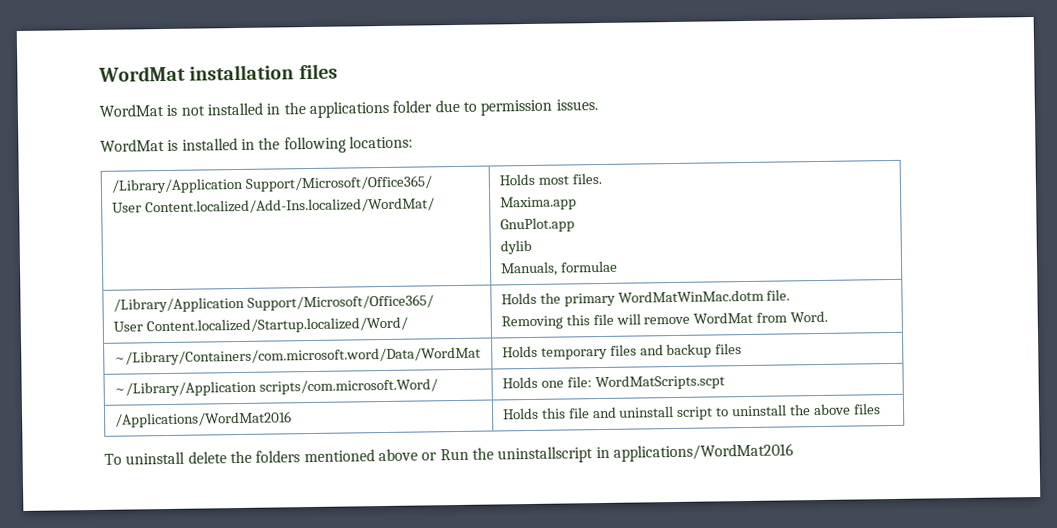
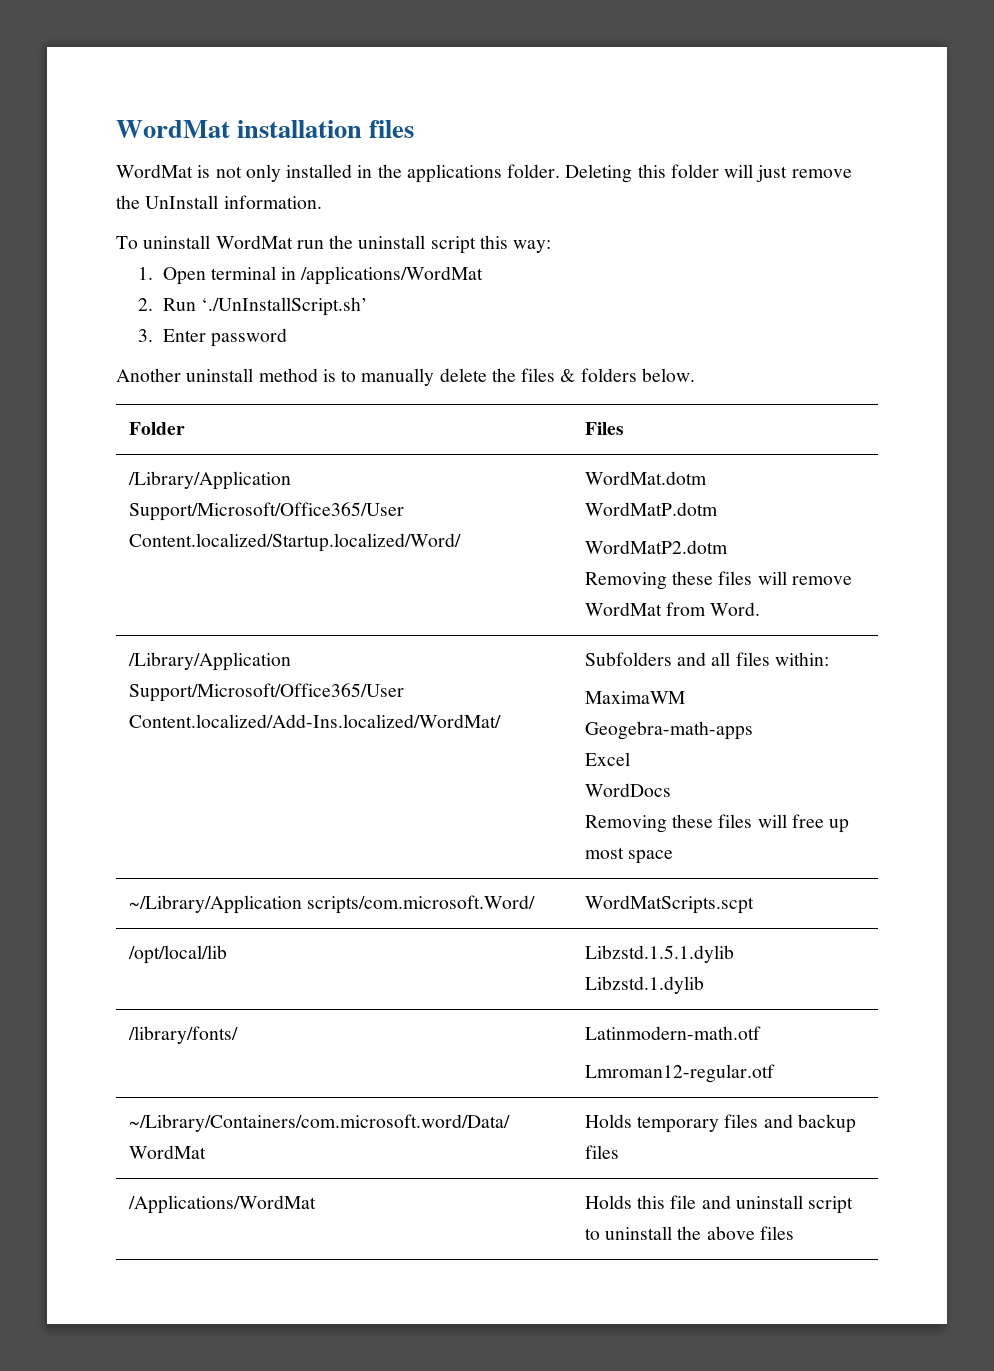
(205, 110) none -> [245,164,281,182] only
[392,99,598,116] [100,135,413,154] [110,175,432,194] [111,197,435,215] [498,172,602,186] [499,196,577,211] [499,217,575,233] [499,239,532,255] [499,260,618,277] [112,294,434,313] [112,316,408,335] [500,289,791,307] [500,313,614,330] folder due to permission issues. // WordMat is installed in the following locations: // /Library/Application Support/Microsoft/Office365/ // User Content.localized/Add-Ins.localized/WordMat/ | Holds most files. // Maxima.app // GnuPlot.app // dylib // Manuals, formulae // /Library/Application Support/Microsoft/Office365/ // User Content.localized/Startup.localized/Word/ | Holds the primary WordMatWinMac.dotm file. // Removing this file -> [507,164,852,183] [116,195,322,209] [116,235,552,254] [137,266,484,285] [137,297,368,316] [137,328,287,347] [116,368,695,386] [128,422,185,435] [584,422,624,435] [127,471,291,490] [128,502,404,521] [128,533,461,552] [584,471,707,485] [584,502,718,516] [584,540,728,554] [584,571,753,590] folder. Deleting this folder will just remove the UnInstall information. // To uninstall WordMat run the uninstall script this way: // 1. Open terminal in /applications/WordMat // 2. Run ‘./UnInstallScript.sh’ // 3. Enter password // Another uninstall method is to manually delete the files & folders below. // Folder | Files // /Library/Application Support/Microsoft/Office365/User Content.localized/Startup.localized/Word/ | WordMat.dotm // WordMatP.dotm // WordMatP2.dotm // Removing these files
(829, 316) none -> [127,652,291,671] [128,683,404,702] [128,714,501,728] [584,652,829,666] [584,691,685,704] [584,721,753,740] [584,752,630,766] [584,783,671,797] [584,814,850,833] [584,847,674,864] [128,895,536,914] [584,895,754,914] [127,945,227,964] [584,945,734,963] [584,976,704,994] [127,1026,238,1044] [584,1026,761,1040] [584,1064,775,1083] // /Library/Application Support/Microsoft/Office365/User Content.localized/Add-Ins.localized/WordMat/ | Subfolders and all files within: // MaximaWM // Geogebra-math-apps // Excel // WordDocs // Removing these files will free up most space // ~/Library/Application scripts/com.microsoft.Word/ | WordMatScripts.scpt // /opt/local/lib | Libzstd.1.5.1.dylib // Libzstd.1.dylib // /library/fonts/ | Latinmodern-math.otf // Lmroman12-regular.otf
[113,378,438,397] [501,374,725,391] [114,411,292,428] ~/Library/Application scripts/com.microsoft.Word/ | Holds one file: WordMatScripts.scpt // /Applications/WordMat2016 -> [127,1195,316,1214] /Applications/WordMat
[104,443,794,465] // To uninstall delete the folders mentioned above or Run the uninstallscript in applications/WordMat2016 -> (794, 1233) none

